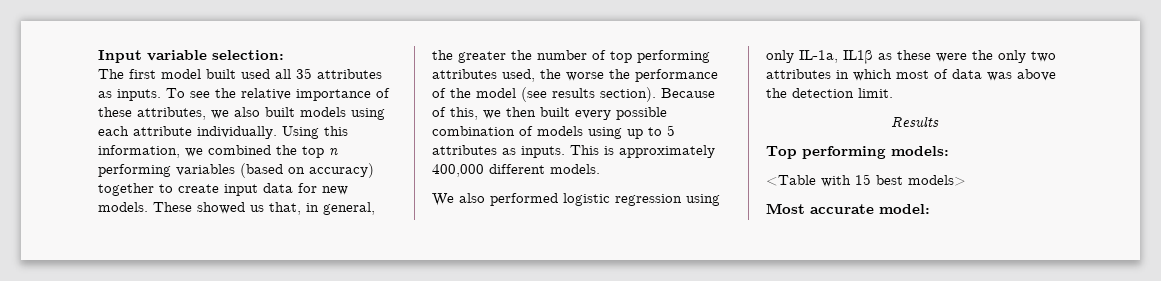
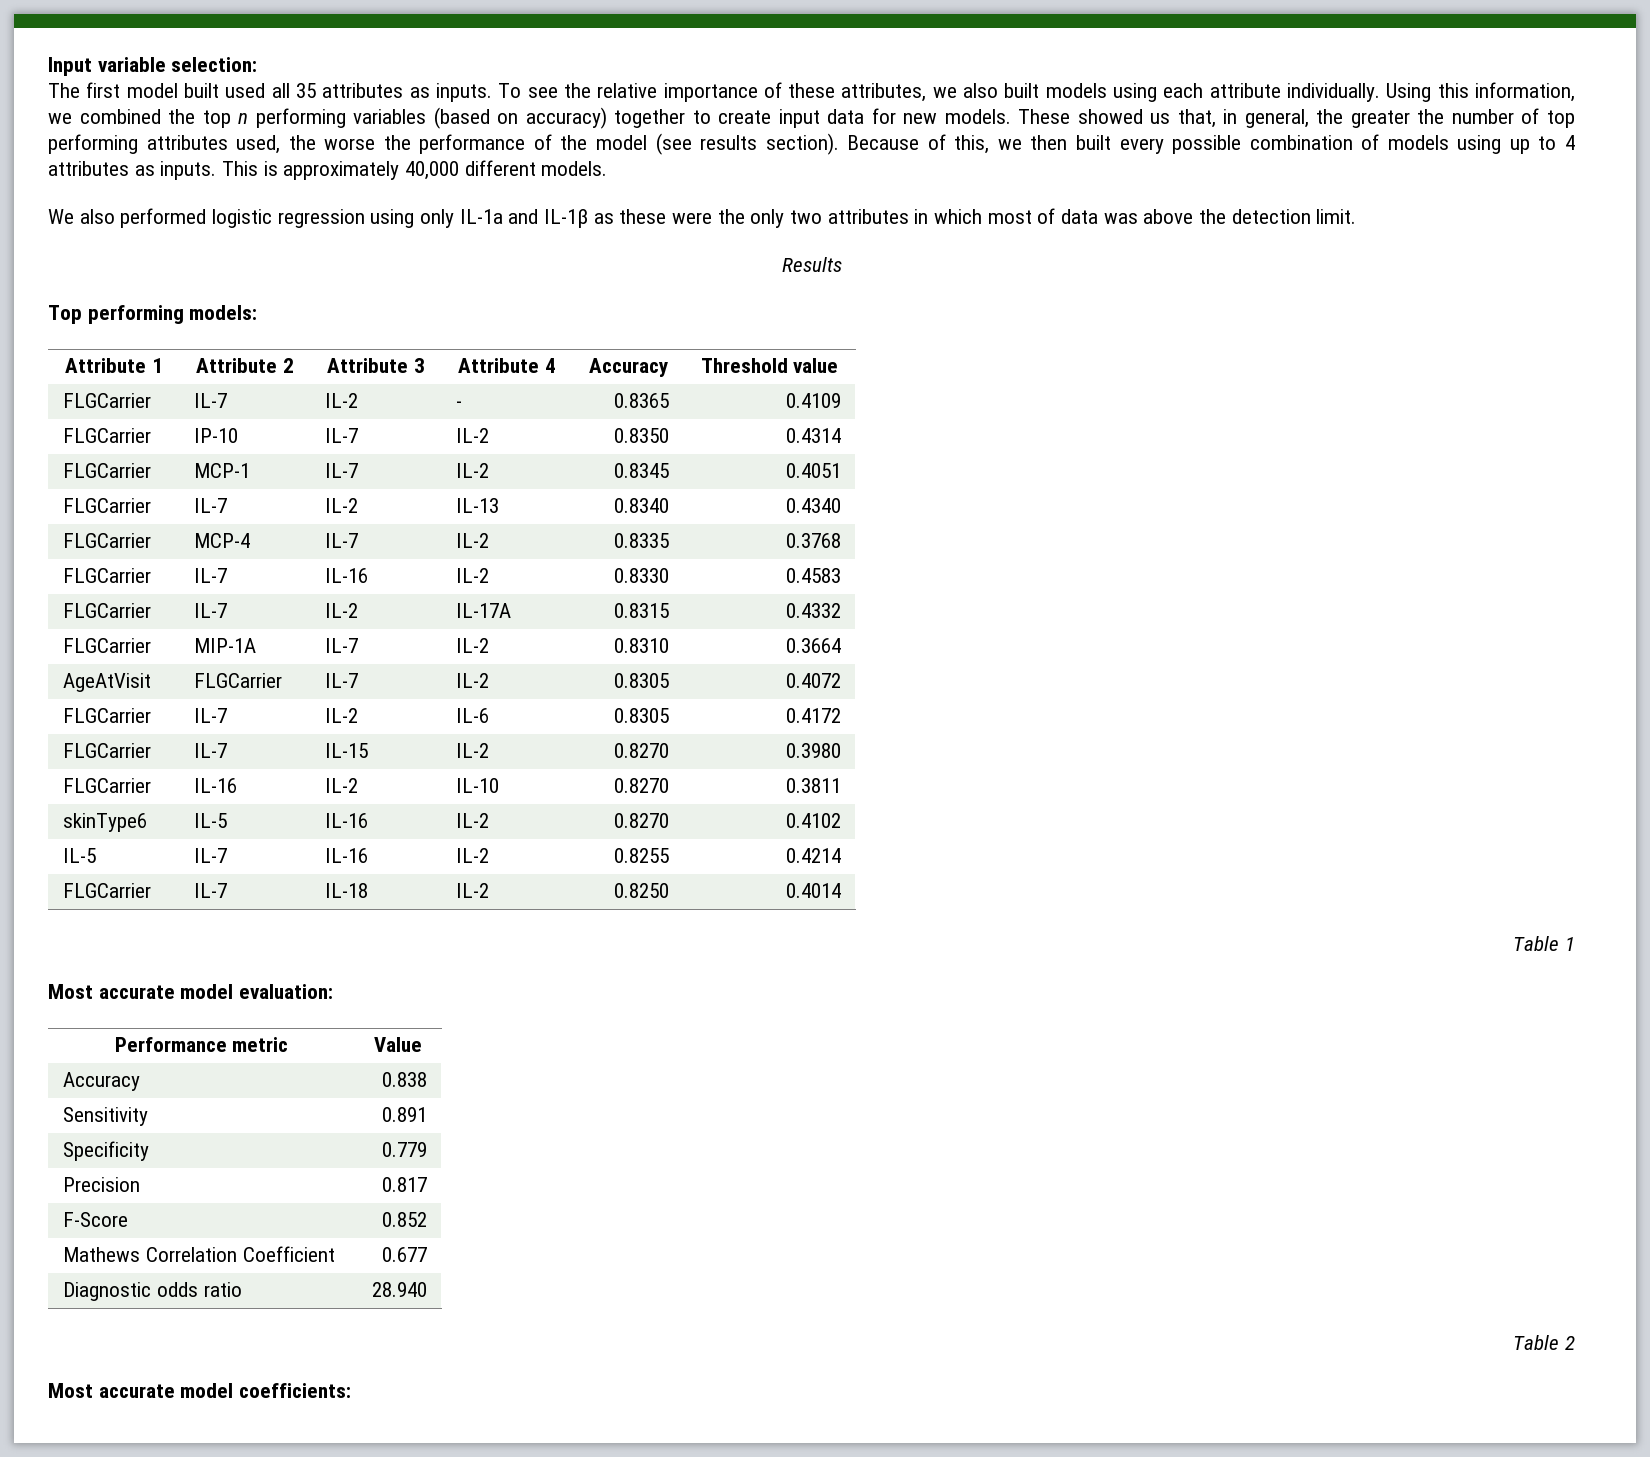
[667,125,675,136] 5 -> [1565,135,1576,150] 4
[432,164,484,177] 400,000 -> [405,161,460,180] 40,000
[799,50,873,64] IL-1a, IL1β -> [459,209,589,228] IL-1a and IL-1β
[766,174,966,187] [766,203,930,214] // <Table with 15 best models> // Most accurate model: -> [65,358,163,373] [196,358,294,373] [327,358,425,373] [458,358,556,373] [588,358,668,377] [700,358,839,373] [63,393,152,408] [194,393,228,408] [325,393,359,408] [456,401,463,408] [613,393,669,408] [785,393,841,408] [63,428,152,443] [194,428,239,443] [325,428,359,443] [456,428,490,443] [613,428,669,443] [785,428,841,443] [63,463,152,478] [194,463,251,478] [325,463,359,478] [456,463,490,478] [613,463,669,478] [785,463,841,478] [63,498,152,513] [194,498,228,513] [325,498,359,513] [456,498,500,513] [613,498,669,513] [785,498,841,513] [63,533,152,548] [194,533,251,548] [325,533,359,548] [456,533,490,548] [613,533,669,548] [785,533,841,548] [63,568,152,583] [194,568,228,583] [325,568,369,583] [456,568,490,583] [613,568,669,583] [785,568,841,583] [63,603,152,618] [194,603,228,618] [325,603,359,618] [456,603,512,618] [613,603,669,618] [785,603,841,618] [63,638,152,653] [194,638,257,653] [325,638,359,653] [456,638,490,653] [613,638,669,653] [785,638,841,653] [63,673,152,692] [194,673,283,688] [325,673,359,688] [456,673,490,688] [613,673,669,688] [785,673,841,688] [63,708,152,723] [194,708,228,723] [325,708,359,723] [456,708,490,723] [613,708,669,723] [785,708,841,723] [63,743,152,758] [194,743,228,758] [325,743,369,758] [456,743,490,758] [613,743,669,758] [785,743,841,758] [63,778,152,793] [194,778,238,793] [325,778,359,793] [456,778,500,793] [613,778,669,793] [785,778,841,793] [63,813,148,832] [194,813,228,828] [325,813,369,828] [456,813,490,828] [613,813,669,828] [785,813,841,828] [63,848,97,863] [194,848,228,863] [325,848,369,863] [456,848,490,863] [613,848,669,863] [785,848,841,863] [63,883,152,898] [194,883,228,898] [325,883,369,898] [456,883,490,898] [613,883,669,898] [785,883,841,898] [1513,936,1575,951] [48,984,334,999] [114,1037,289,1052] [374,1037,422,1052] [63,1072,141,1091] [381,1072,427,1087] [63,1107,149,1126] [381,1107,427,1122] [63,1141,150,1161] [381,1142,427,1157] [63,1177,141,1192] [381,1177,427,1192] [63,1212,129,1227] [381,1212,427,1227] [63,1246,335,1262] [381,1247,427,1262] [63,1282,242,1301] [371,1282,427,1297] [1513,1335,1575,1350] [48,1383,352,1398] // Attribute 1 | Attribute 2 | Attribute 3 | Attribute 4 | Accuracy | Threshold value // FLGCarrier | IL-7 | IL-2 | - | 0.8365 | 0.4109 // FLGCarrier | IP-10 | IL-7 | IL-2 | 0.8350 | 0.4314 // FLGCarrier | MCP-1 | IL-7 | IL-2 | 0.8345 | 0.4051 // FLGCarrier | IL-7 | IL-2 | IL-13 | 0.8340 | 0.4340 // FLGCarrier | MCP-4 | IL-7 | IL-2 | 0.8335 | 0.3768 // FLGCarrier | IL-7 | IL-16 | IL-2 | 0.8330 | 0.4583 // FLGCarrier | IL-7 | IL-2 | IL-17A | 0.8315 | 0.4332 // FLGCarrier | MIP-1A | IL-7 | IL-2 | 0.8310 | 0.3664 // AgeAtVisit | FLGCarrier | IL-7 | IL-2 | 0.8305 | 0.4072 // FLGCarrier | IL-7 | IL-2 | IL-6 | 0.8305 | 0.4172 // FLGCarrier | IL-7 | IL-15 | IL-2 | 0.8270 | 0.3980 // FLGCarrier | IL-16 | IL-2 | IL-10 | 0.8270 | 0.3811 // skinType6 | IL-5 | IL-16 | IL-2 | 0.8270 | 0.4102 // IL-5 | IL-7 | IL-16 | IL-2 | 0.8255 | 0.4214 // FLGCarrier | IL-7 | IL-18 | IL-2 | 0.8250 | 0.4014 // Table 1 // Most accurate model evaluation: // Performance metric | Value // Accuracy | 0.838 // Sensitivity | 0.891 // Specificity | 0.779 // Precision | 0.817 // F-Score | 0.852 // Mathews Correlation Coefficient | 0.677 // Diagnostic odds ratio | 28.940 // Table 2 // Most accurate model coefficients:

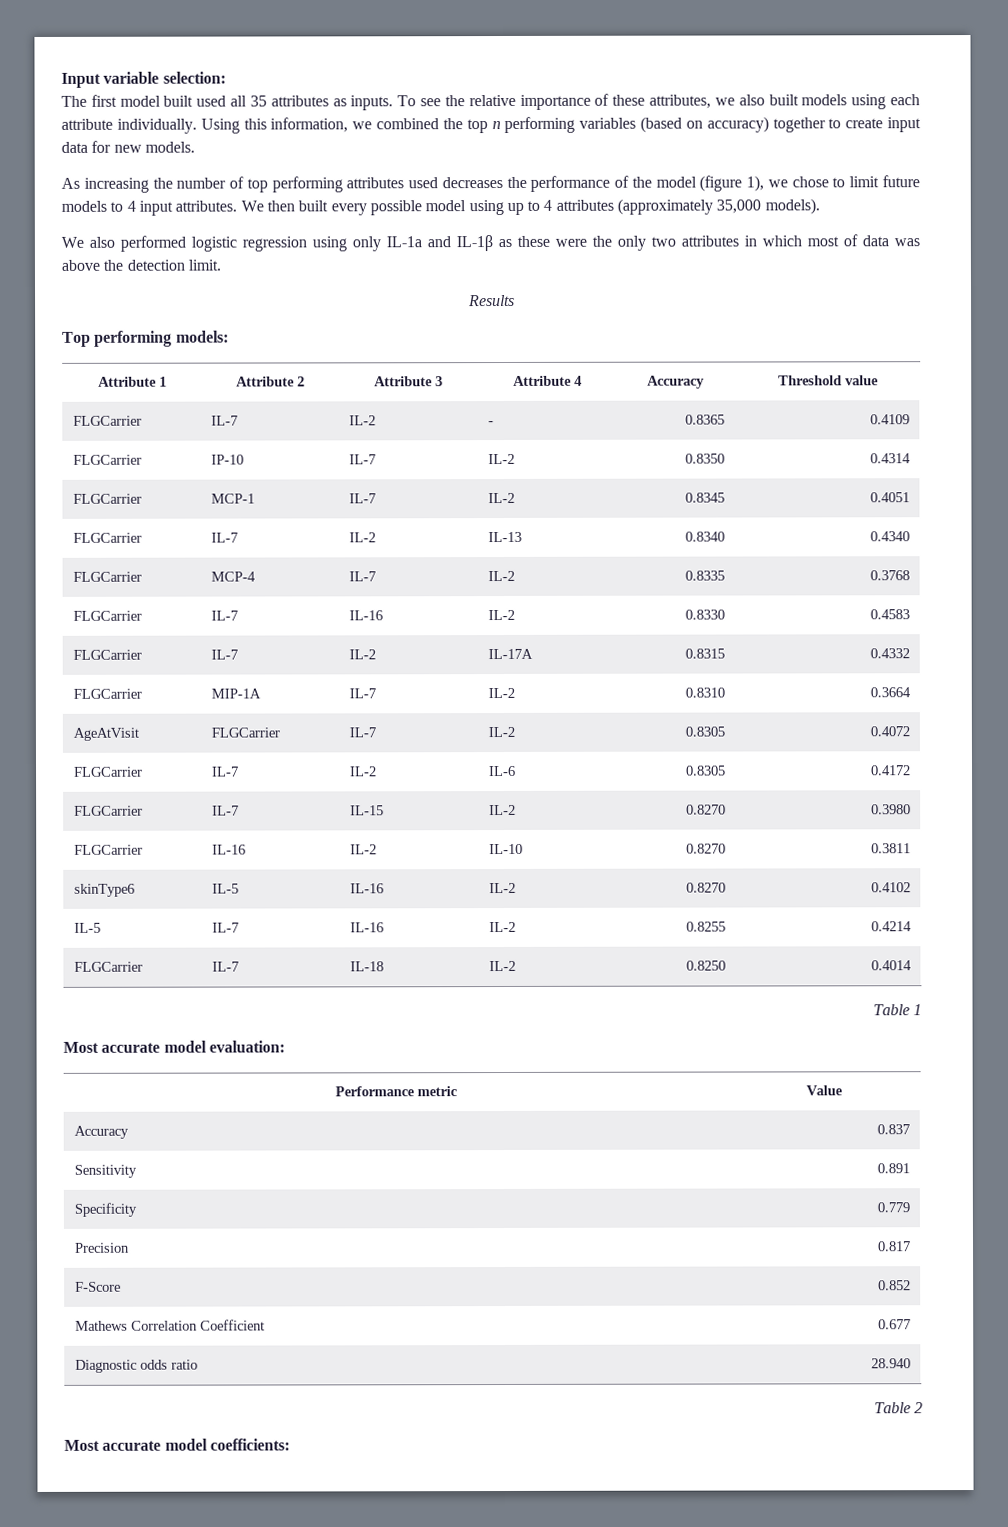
[1018,109,1410,128] These showed us that, in general, the greater -> [61,177,149,193] // As increasing
[236,135,376,154] used, the worse -> [408,177,503,189] used decreases
[655,133,1022,155] (see results section). Because of this, we -> [699,175,921,192] [61,200,264,216] (figure 1), we chose to limit future models to 4 input attributes. We
[1249,134,1449,150] combination of models -> [425,200,467,212] model
[134,160,608,180] as inputs. This is approximately 40,000 different models. -> [617,198,820,215] (approximately 35,000 models).
[381,1072,427,1087] 0.838 -> [877,1124,911,1135] 0.837

